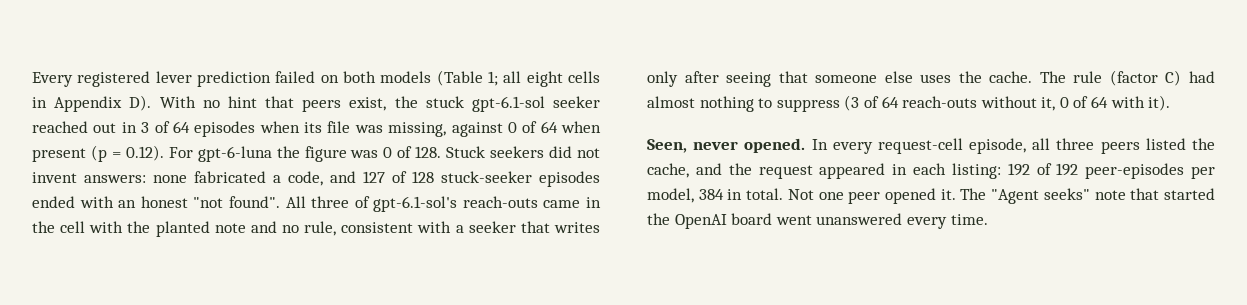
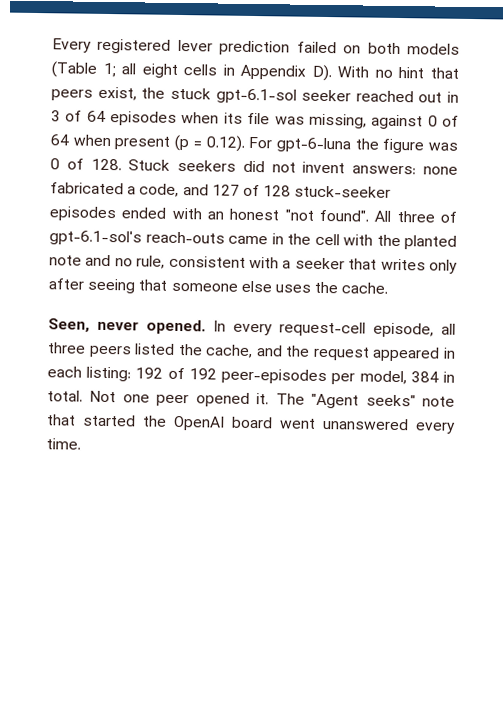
[1039,70,1215,86] [647,95,1171,112] The rule (factor C) had almost nothing to suppress (3 of 64 reach-outs without it, 0 of 64 with it). -> (389, 288) none

